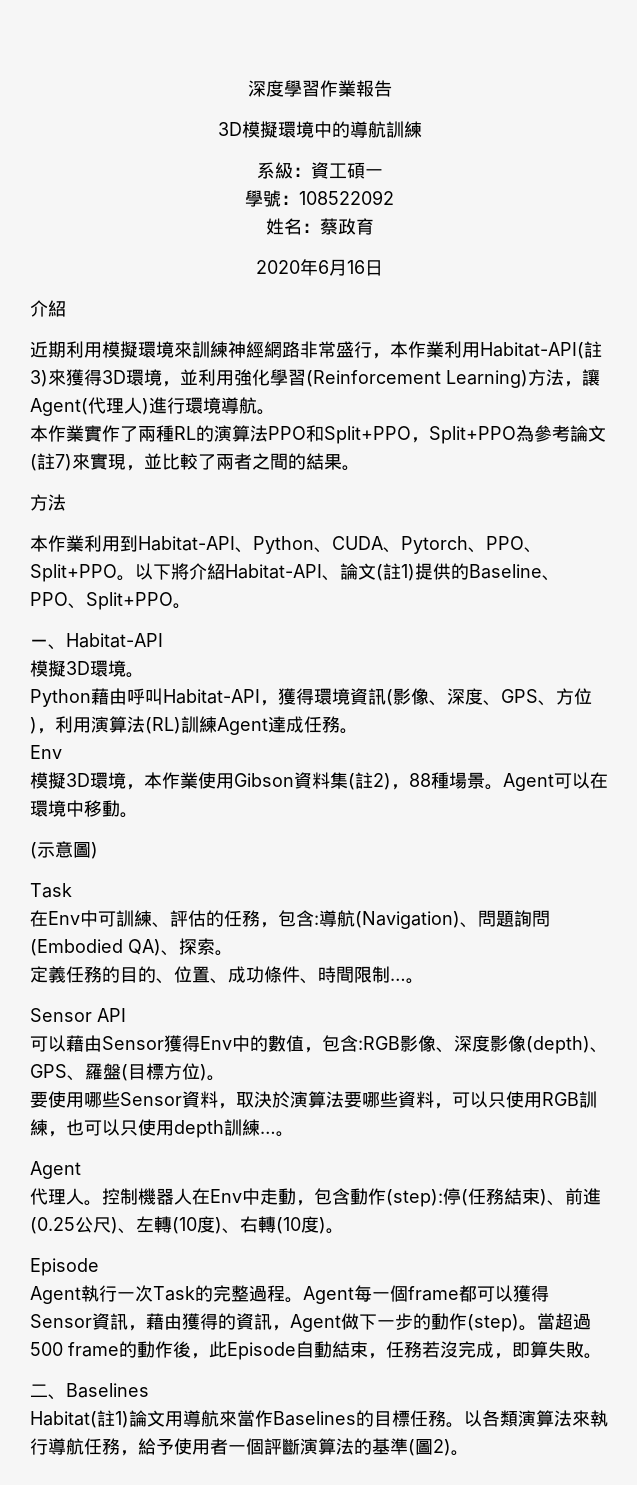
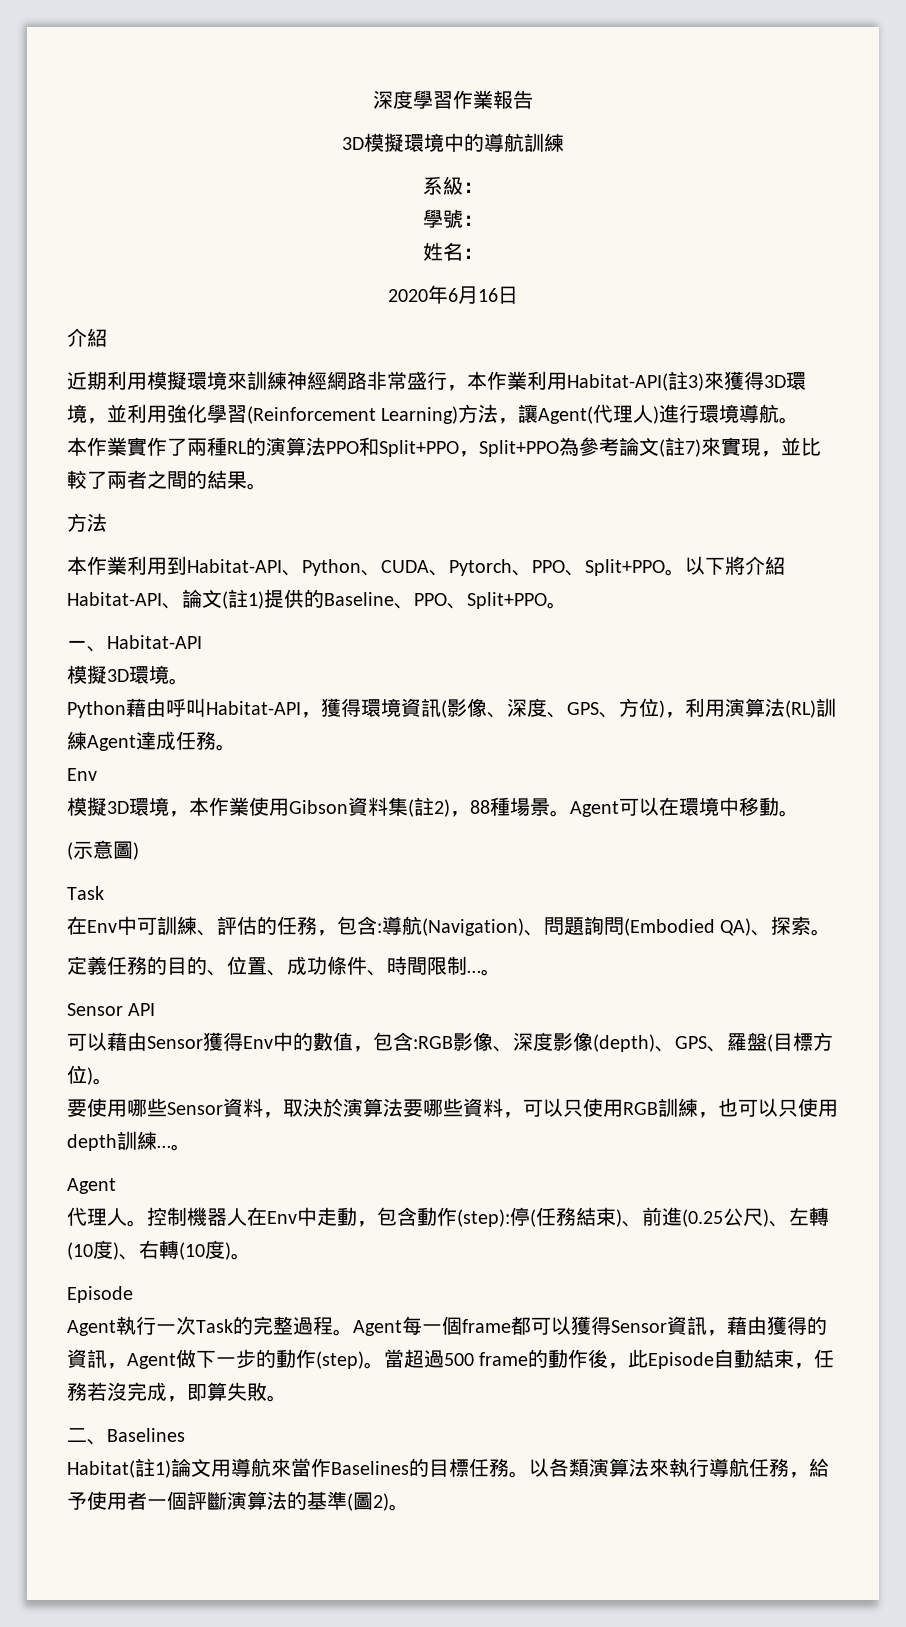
[310,162,383,179] 資工碩一 -> (483, 187) none
[299,190,394,205] 108522092 -> (483, 220) none
[319,218,374,235] 蔡政育 -> (483, 253) none

